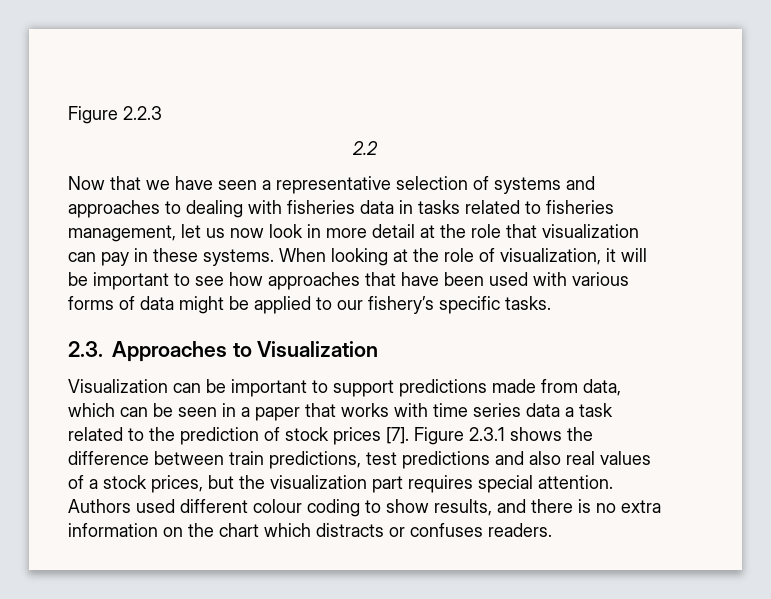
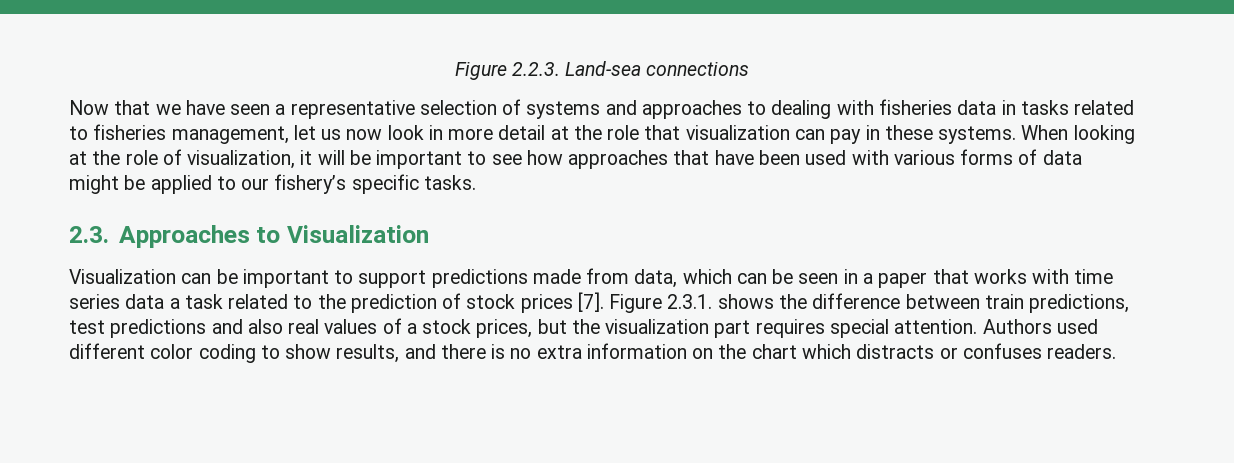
[68,106,162,124] [352,141,378,155] Figure 2.2.3 // 2.2 -> [454,61,750,80] Figure 2.2.3. Land-sea connections
[469,427,505,441] 2.3.1 -> [667,294,713,309] 2.3.1.
[253,499,302,513] colour -> [150,344,194,359] color

